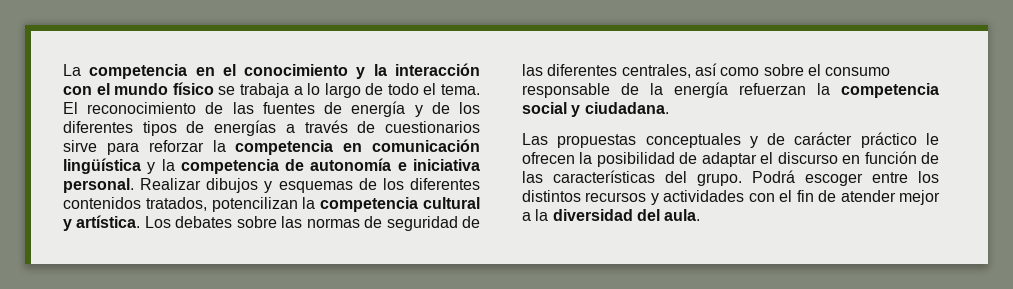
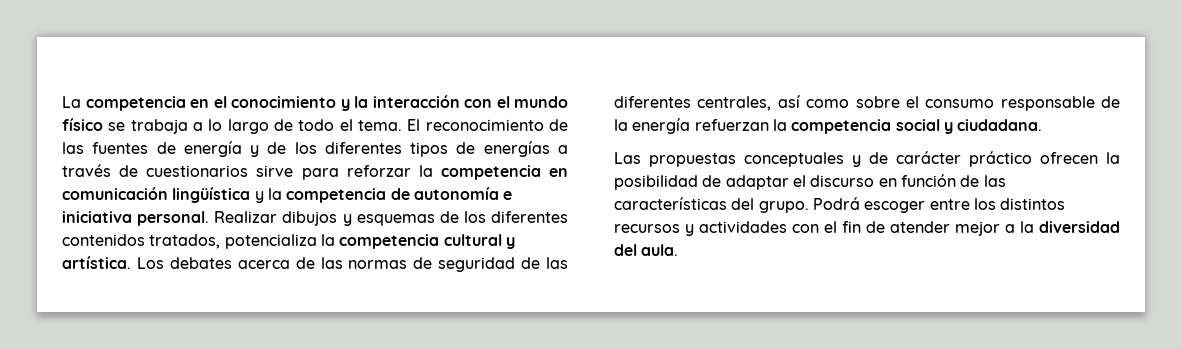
[211,197,298,212] potencilizan -> [224,234,317,249] potencializa
[236,216,277,228] sobre -> [237,257,315,269] acerca de
[926,133,939,145] le -> (1032, 159) none

